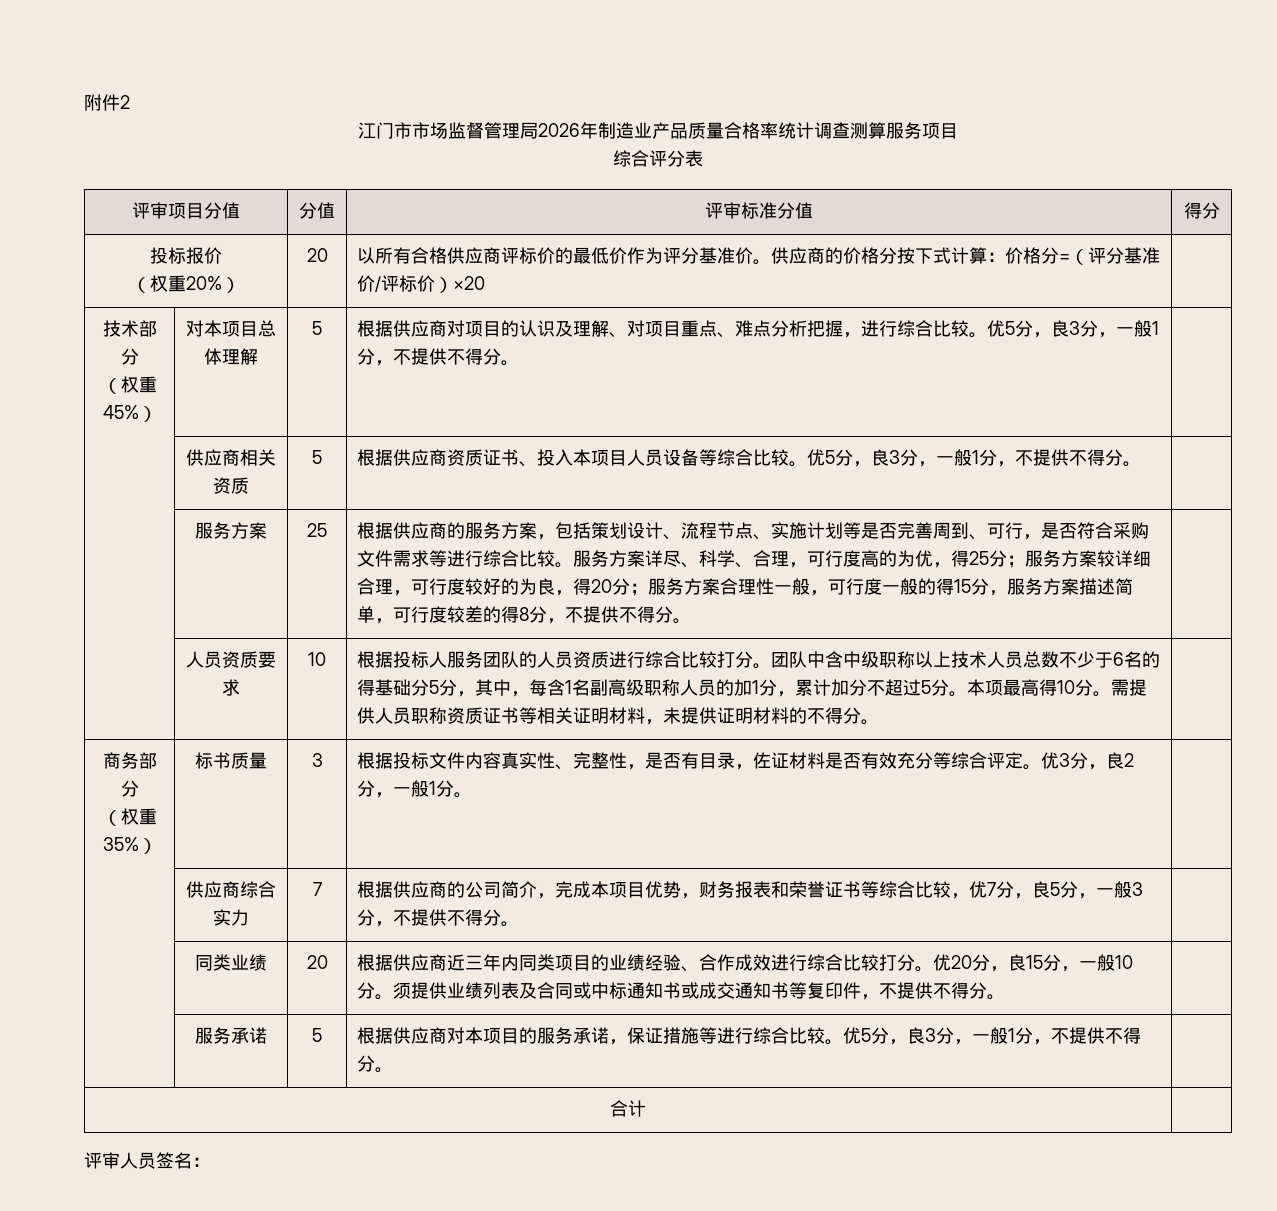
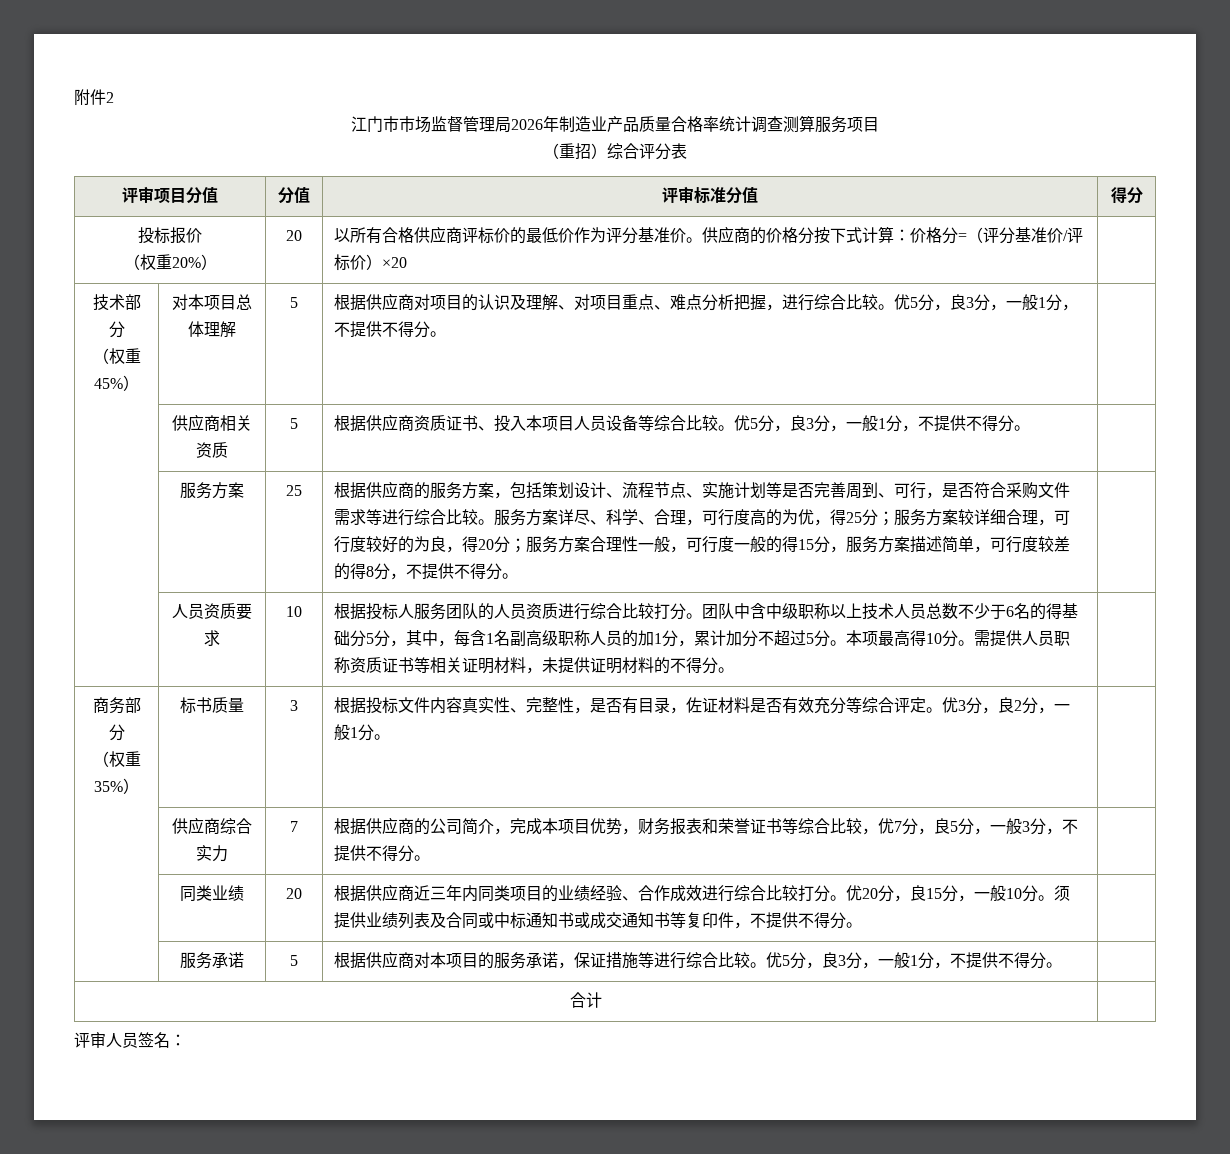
(958, 131) none -> [543,143,607,159] （重招）

